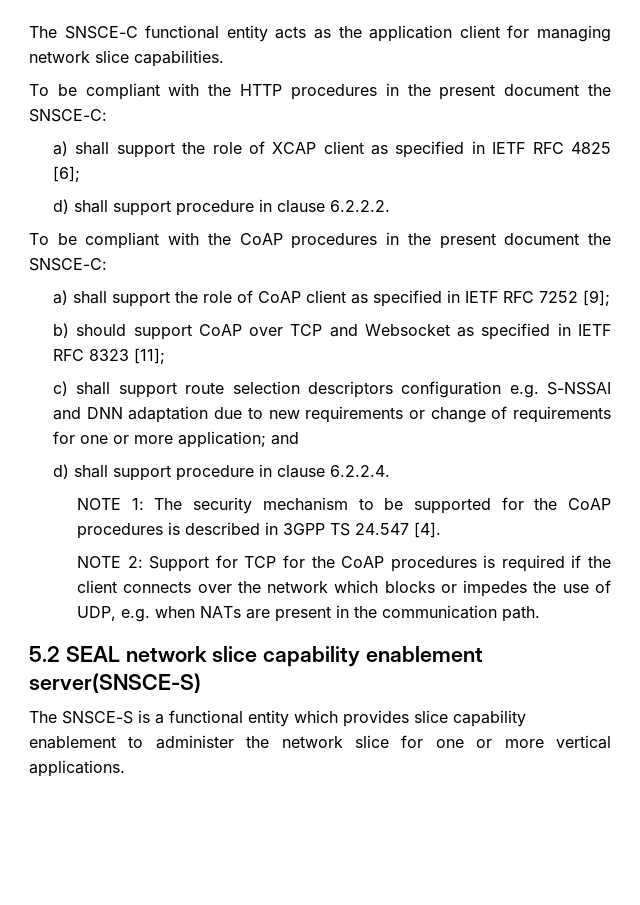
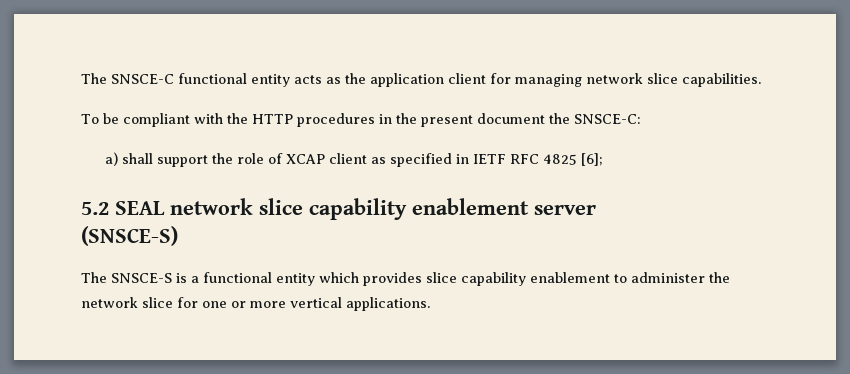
[53,199,391,216] [29,232,611,249] [29,258,107,271] [53,290,611,307] [53,323,611,340] [53,348,166,364] [53,381,611,398] [53,406,611,423] [53,431,300,448] [53,464,391,481] [77,497,611,514] [77,522,442,539] [77,555,611,572] [77,580,611,597] [77,605,541,622] // d) shall support procedure in clause 6.2.2.2. // To be compliant with the CoAP procedures in the present document the SNSCE-C: // a) shall support the role of CoAP client as specified in IETF RFC 7252 [9]; // b) should support CoAP over TCP and Websocket as specified in IETF RFC 8323 [11]; // c) shall support route selection descriptors configuration e.g. S-NSSAI and DNN adaptation due to new requirements or change of requirements for one or more application; and // d) shall support procedure in clause 6.2.2.4. // NOTE 1: The security mechanism to be supported for the CoAP procedures is described in 3GPP TS 24.547 [4]. // NOTE 2: Support for TCP for the CoAP procedures is required if the client connects over the network which blocks or impedes the use of UDP, e.g. when NATs are present in the communication path. -> (604, 159) none
[29,673,201,693] server(SNSCE-S) -> [534,205,596,215] [81,226,178,246] server // (SNSCE-S)

